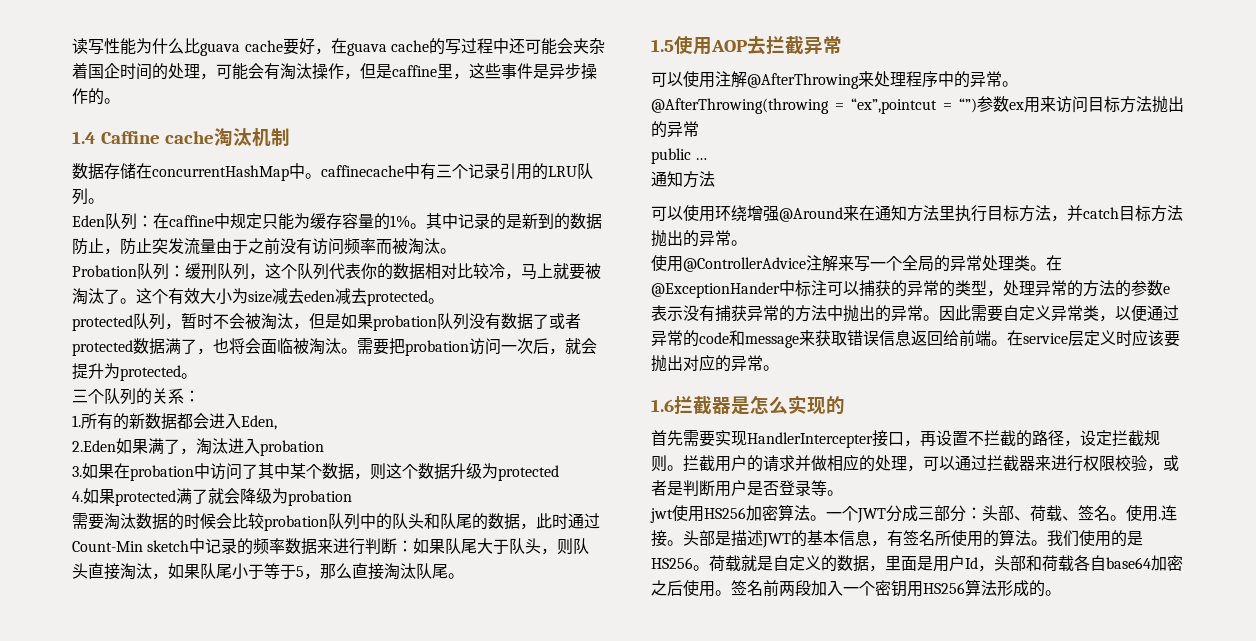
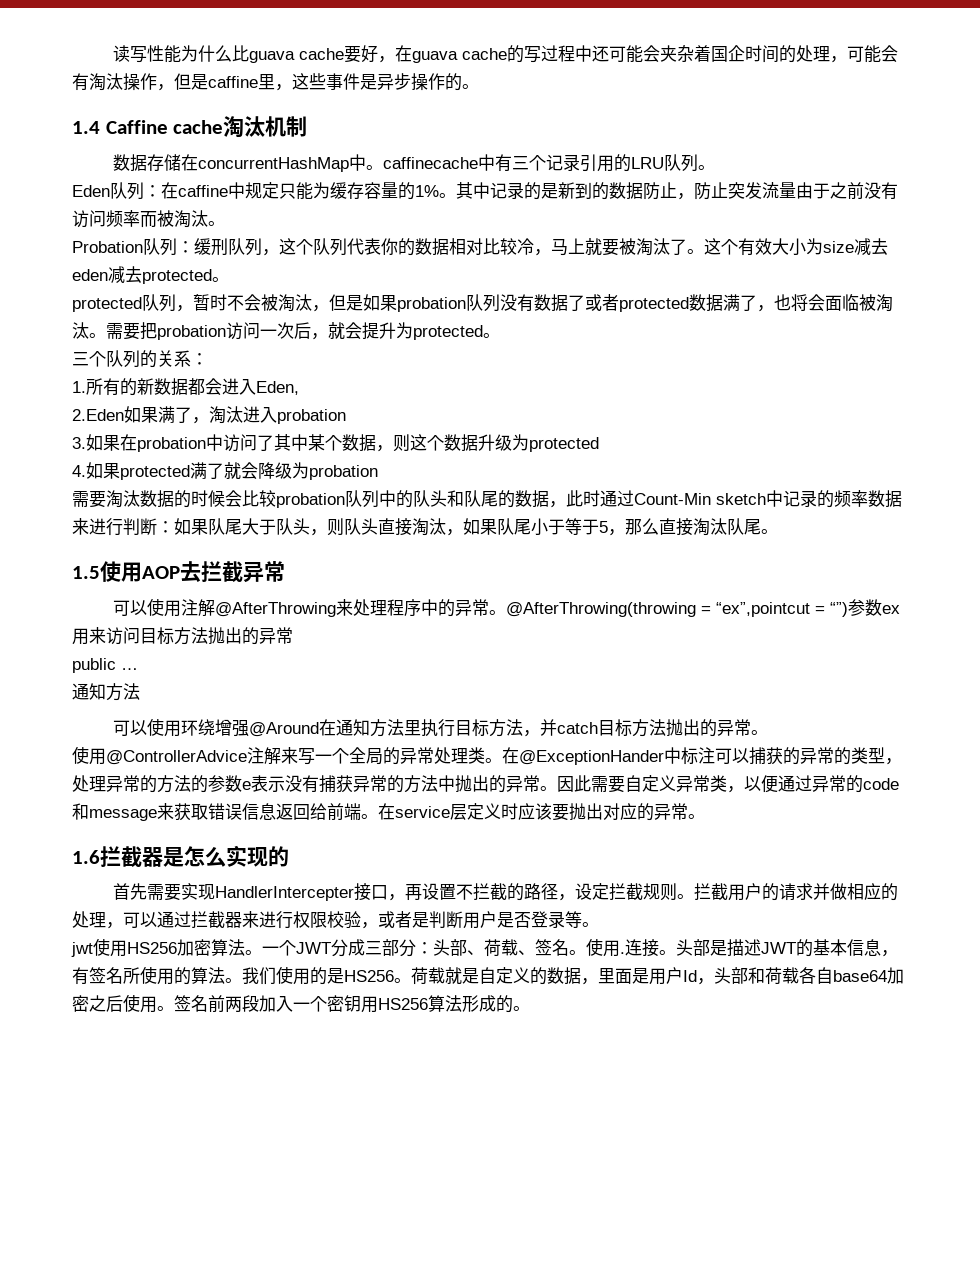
[843,205,859,221] 来 -> (320, 729) none

